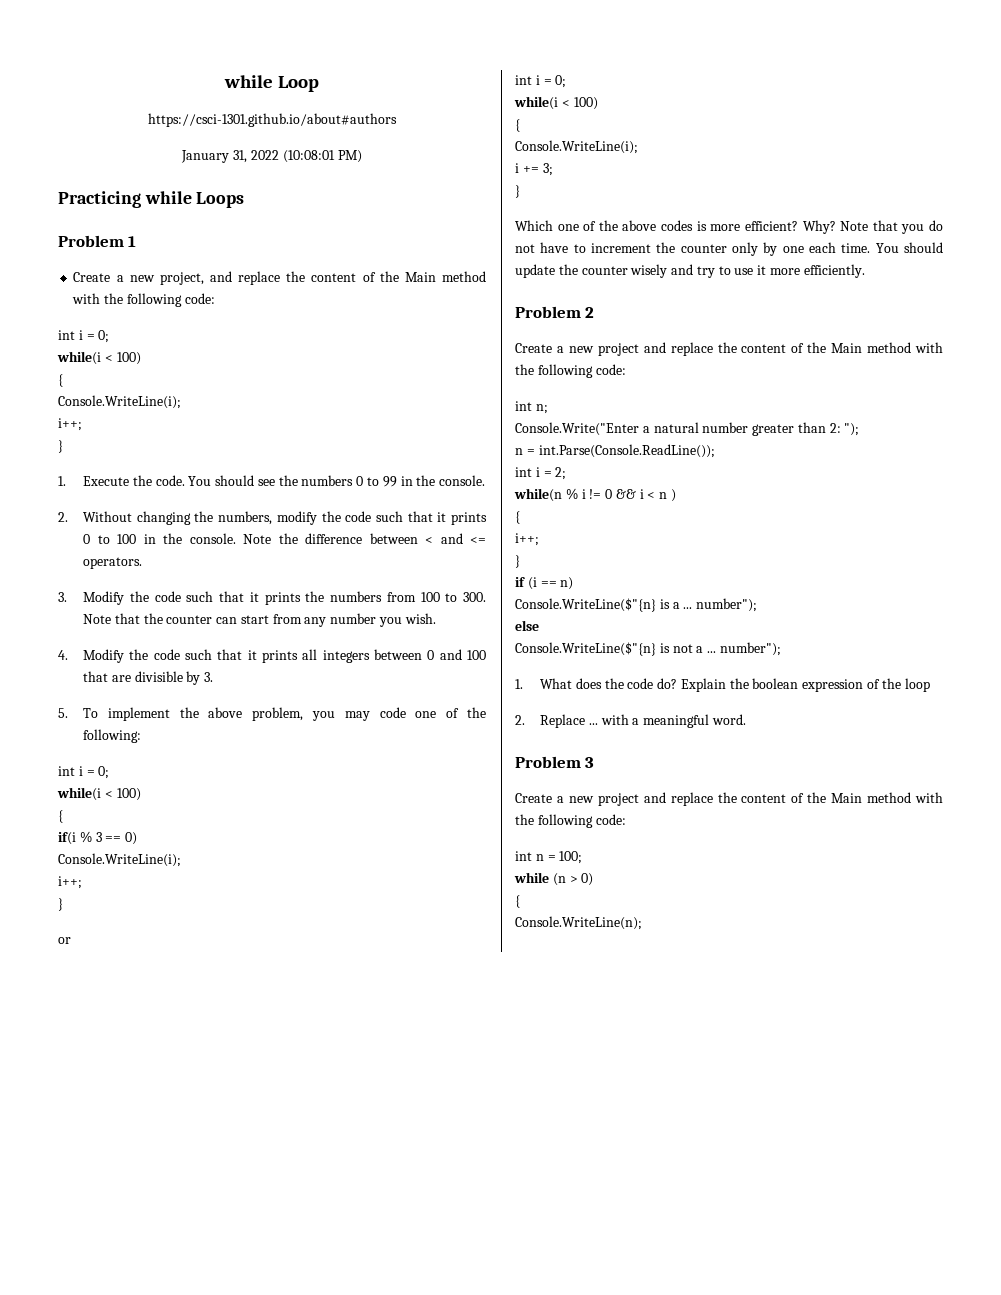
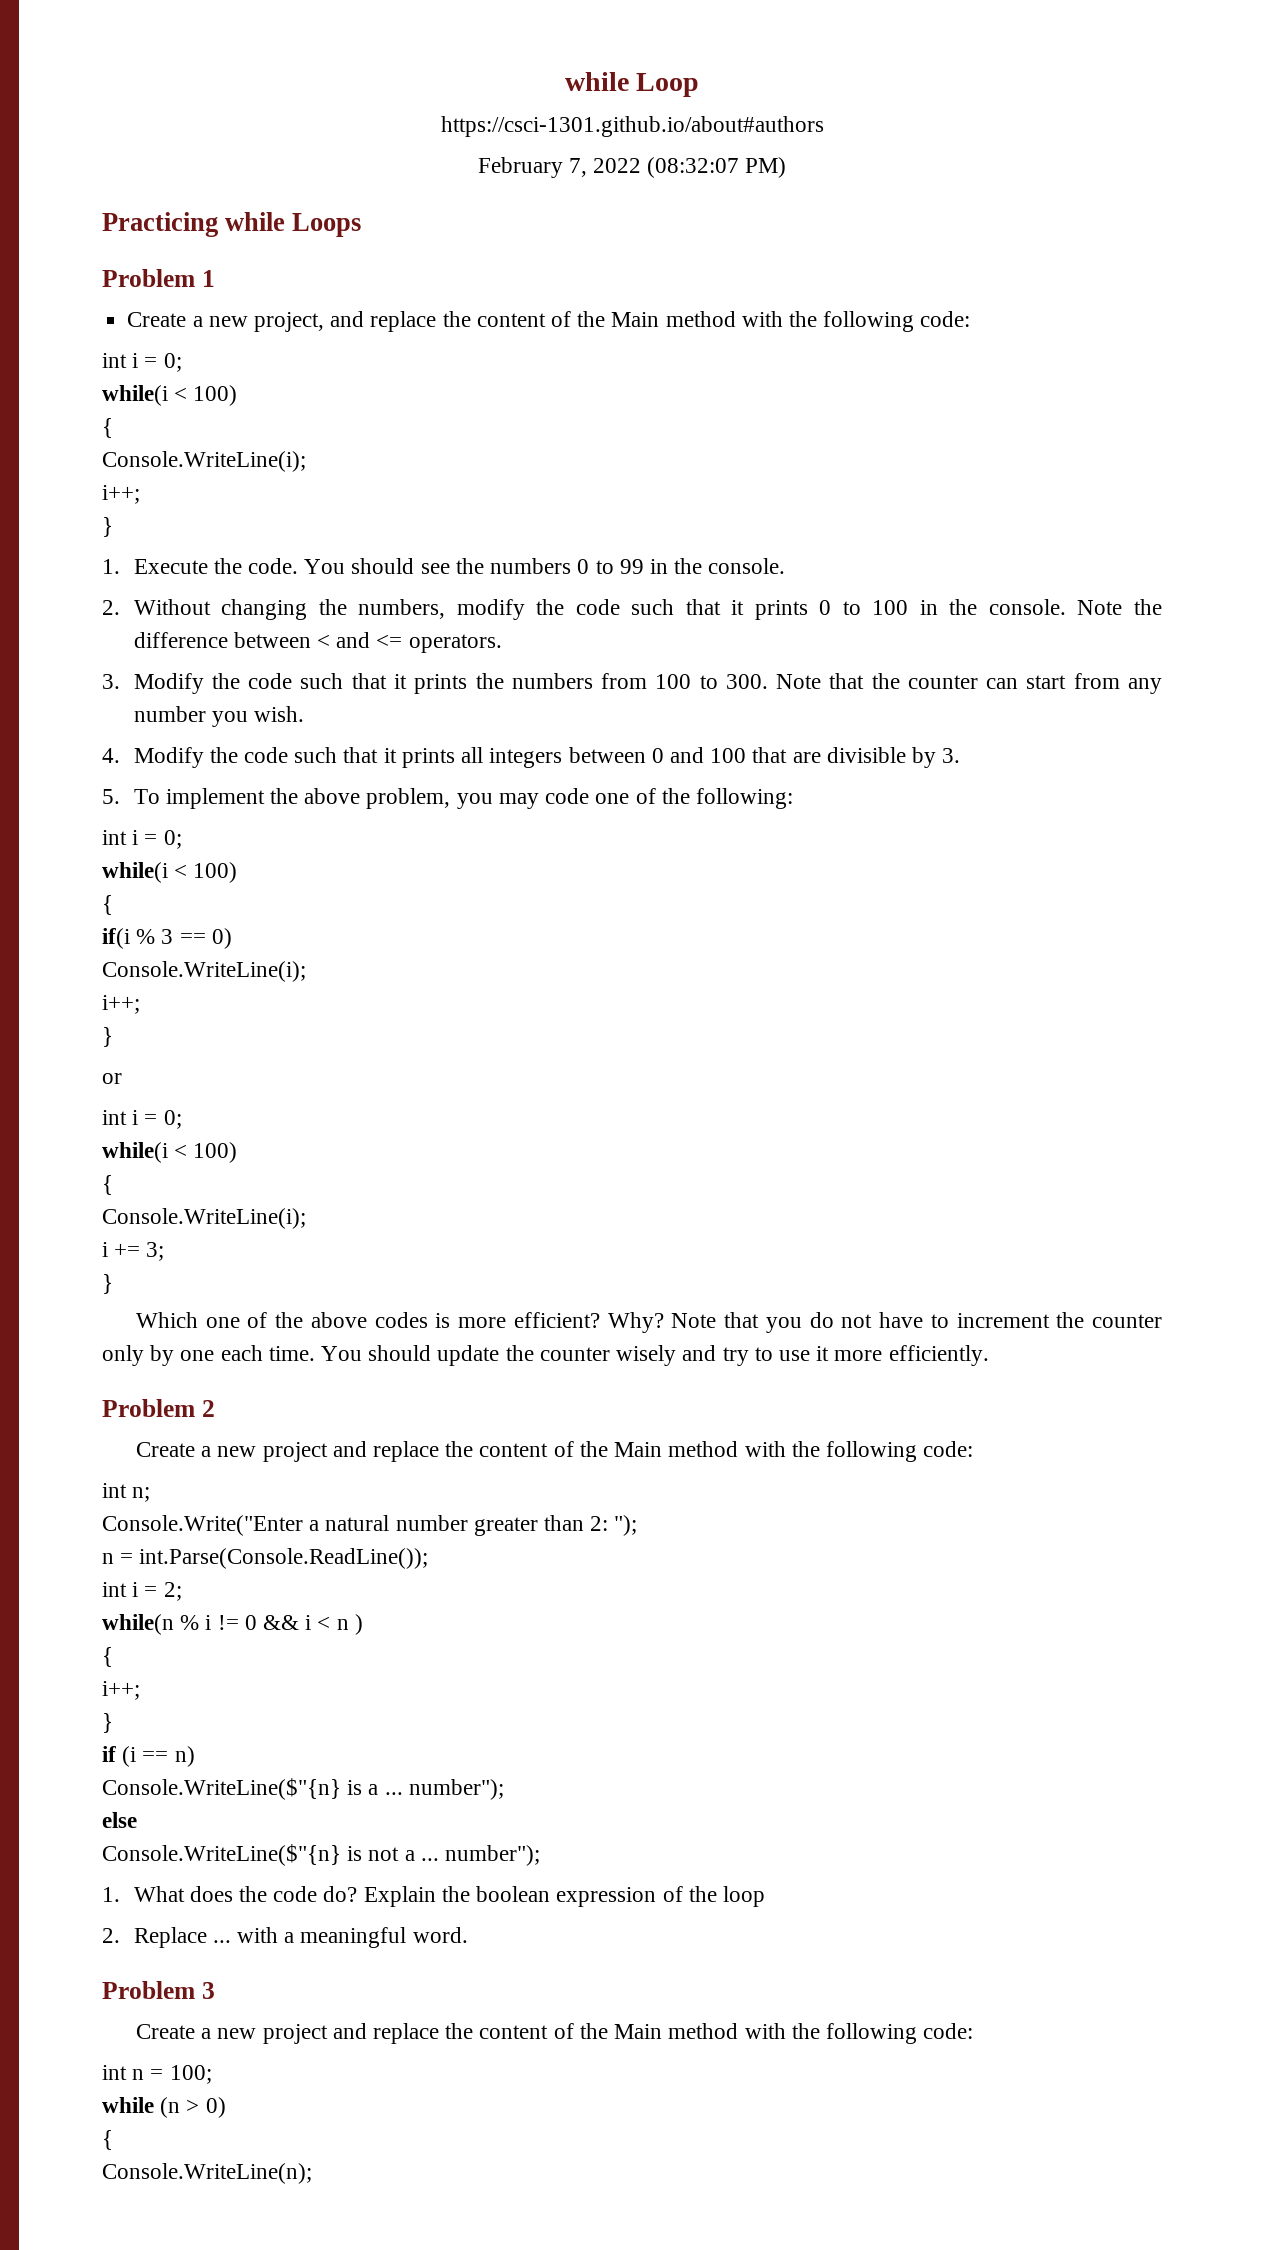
[181,150,335,163] January 31, 2022 (10:08:01 -> [477,157,740,178] February 7, 2022 (08:32:07

